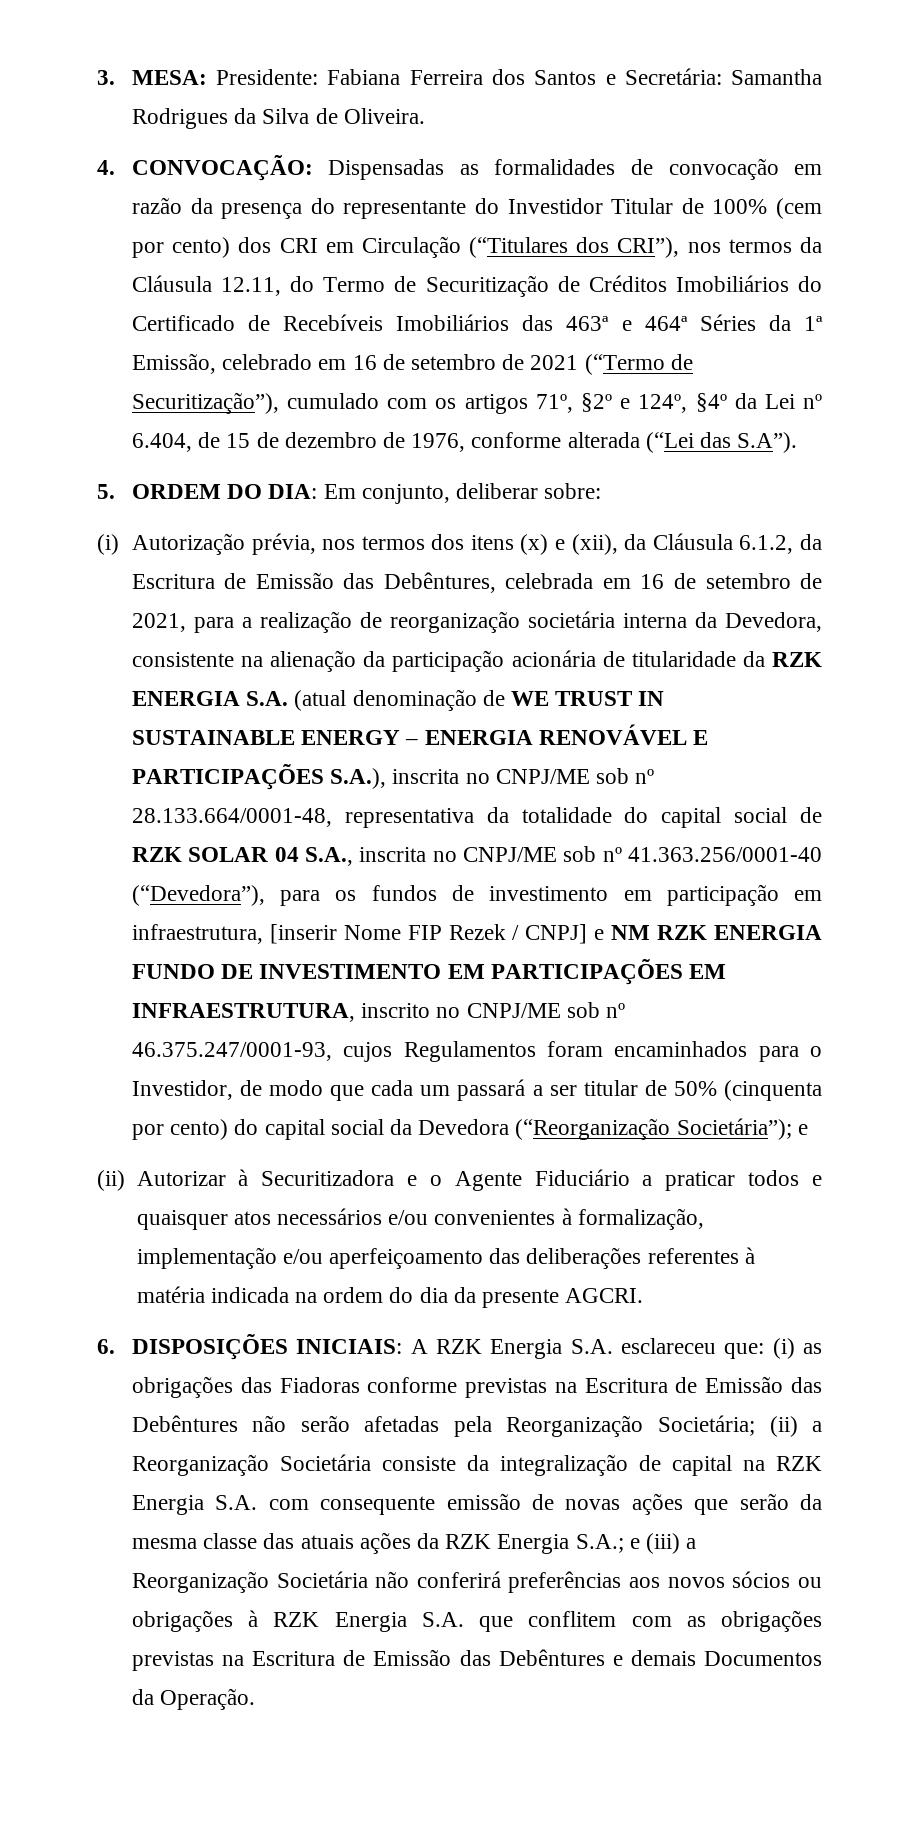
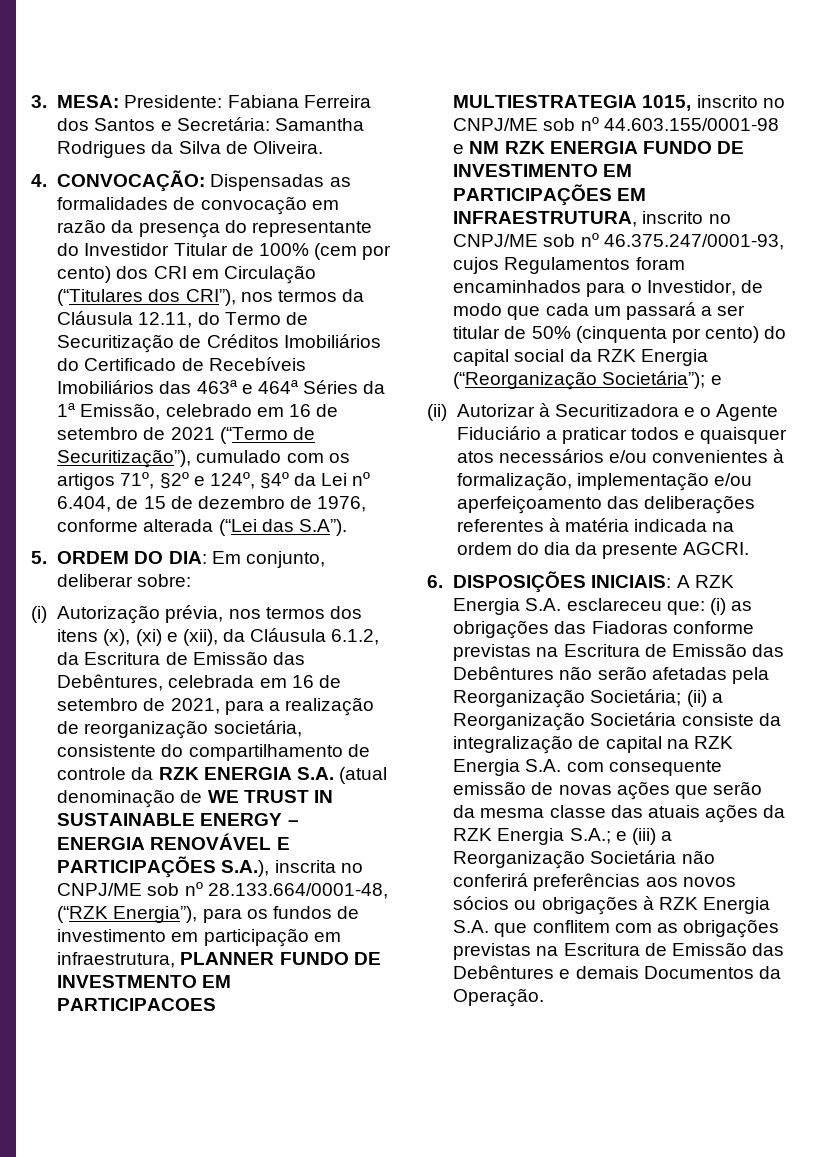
[520,534,549,555] (x) -> [103,629,162,646] (x), (xi)
[527,611,822,632] [131,650,736,672] societária interna da Devedora, consistente na alienação da participação acionária de titularidade -> [213,720,302,737] [57,744,370,761] [57,767,127,780] societária, consistente do compartilhamento de controle
[344,807,822,828] [131,846,823,866] [131,885,265,906] representativa da totalidade do capital social de RZK SOLAR 04 S.A., inscrita no CNPJ/ME sob nº 41.363.256/0001-40 (“Devedora”), -> [57,906,198,923] (“RZK Energia”),
[269,924,588,944] [inserir Nome FIP Rezek / CNPJ] -> [180,952,381,965] [57,975,232,988] [57,998,217,1011] [453,95,785,111] [453,117,779,131] PLANNER FUNDO DE INVESTMENTO EM PARTICIPACOES MULTIESTRATEGIA 1015, inscrito no CNPJ/ME sob nº 44.603.155/0001-98
[418,1119,510,1135] Devedora -> [596,349,708,366] RZK Energia

